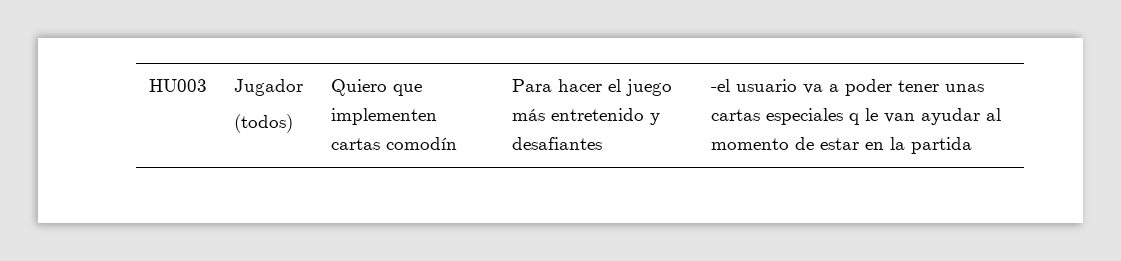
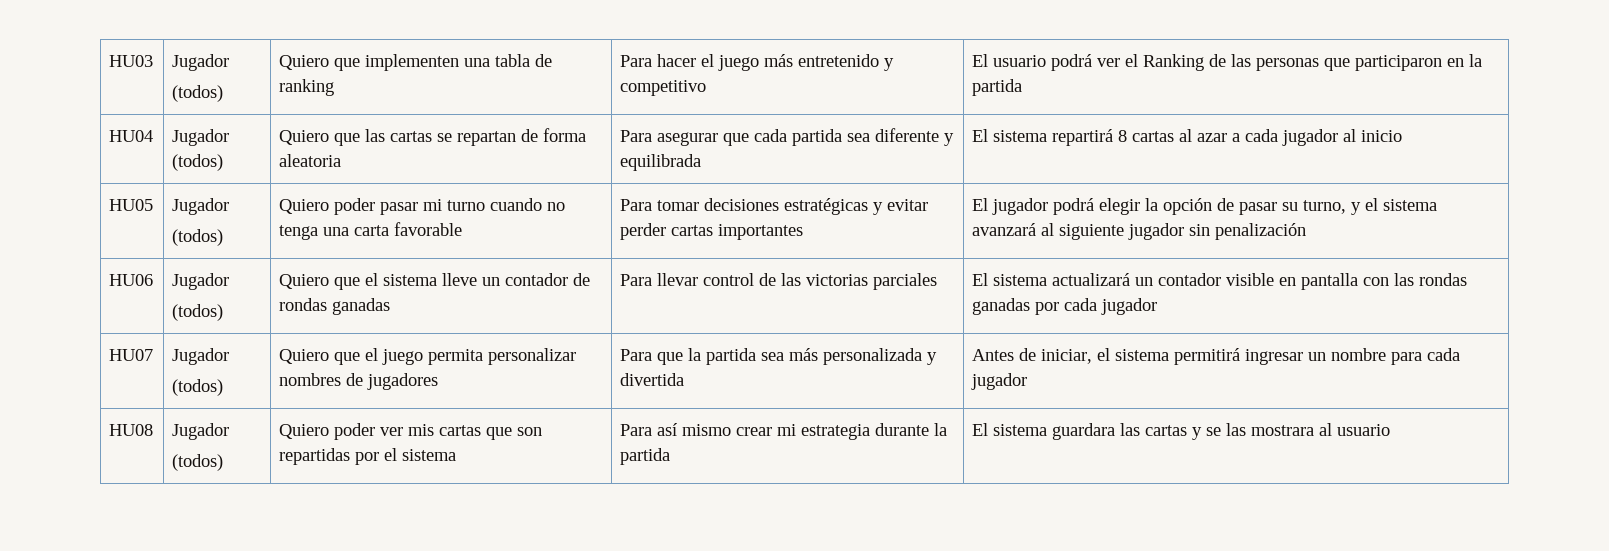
[149,79,208,92] HU003 -> [109,55,154,67] HU03
[331,137,458,150] cartas comodín -> [464,54,553,67] [279,79,335,96] una tabla de ranking
[512,137,603,150] [711,79,985,96] [711,108,1002,125] [711,137,973,154] desafiantes | -el usuario va a poder tener unas cartas especiales q le van ayudar al momento de estar en la partida -> [620,80,707,96] [972,54,1483,71] [972,79,1023,96] [109,130,154,142] [172,129,230,146] [172,154,224,171] [279,128,587,146] [279,154,342,167] [620,128,955,146] [620,154,702,171] [972,129,1403,146] [109,199,154,211] [172,198,230,215] [172,229,224,246] [279,198,566,215] [279,222,463,240] [620,198,929,215] [620,223,804,240] [972,198,1438,215] [972,223,1307,240] [109,274,154,286] [172,273,230,290] [172,304,224,321] [279,273,591,290] [279,298,391,315] [620,273,938,290] [972,273,1468,290] [972,298,1158,315] [109,349,154,361] [172,348,230,365] [172,379,224,396] [279,348,577,365] [279,373,439,390] [620,348,938,365] [620,373,685,386] [972,348,1461,365] [971,373,1028,390] [109,424,154,436] [172,423,230,440] [172,454,224,471] [279,423,543,440] [279,448,457,465] [620,423,948,440] [620,448,671,465] [972,423,1391,440] competitivo | El usuario podrá ver el Ranking de las personas que participaron en la partida // HU04 | Jugador (todos) | Quiero que las cartas se repartan de forma aleatoria | Para asegurar que cada partida sea diferente y equilibrada | El sistema repartirá 8 cartas al azar a cada jugador al inicio // HU05 | Jugador // (todos) | Quiero poder pasar mi turno cuando no tenga una carta favorable | Para tomar decisiones estratégicas y evitar perder cartas importantes | El jugador podrá elegir la opción de pasar su turno, y el sistema avanzará al siguiente jugador sin penalización // HU06 | Jugador // (todos) | Quiero que el sistema lleve un contador de rondas ganadas | Para llevar control de las victorias parciales | El sistema actualizará un contador visible en pantalla con las rondas ganadas por cada jugador // HU07 | Jugador // (todos) | Quiero que el juego permita personalizar nombres de jugadores | Para que la partida sea más personalizada y divertida | Antes de iniciar, el sistema permitirá ingresar un nombre para cada jugador // HU08 | Jugador // (todos) | Quiero poder ver mis cartas que son repartidas por el sistema | Para así mismo crear mi estrategia durante la partida | El sistema guardara las cartas y se las mostrara al usuario

